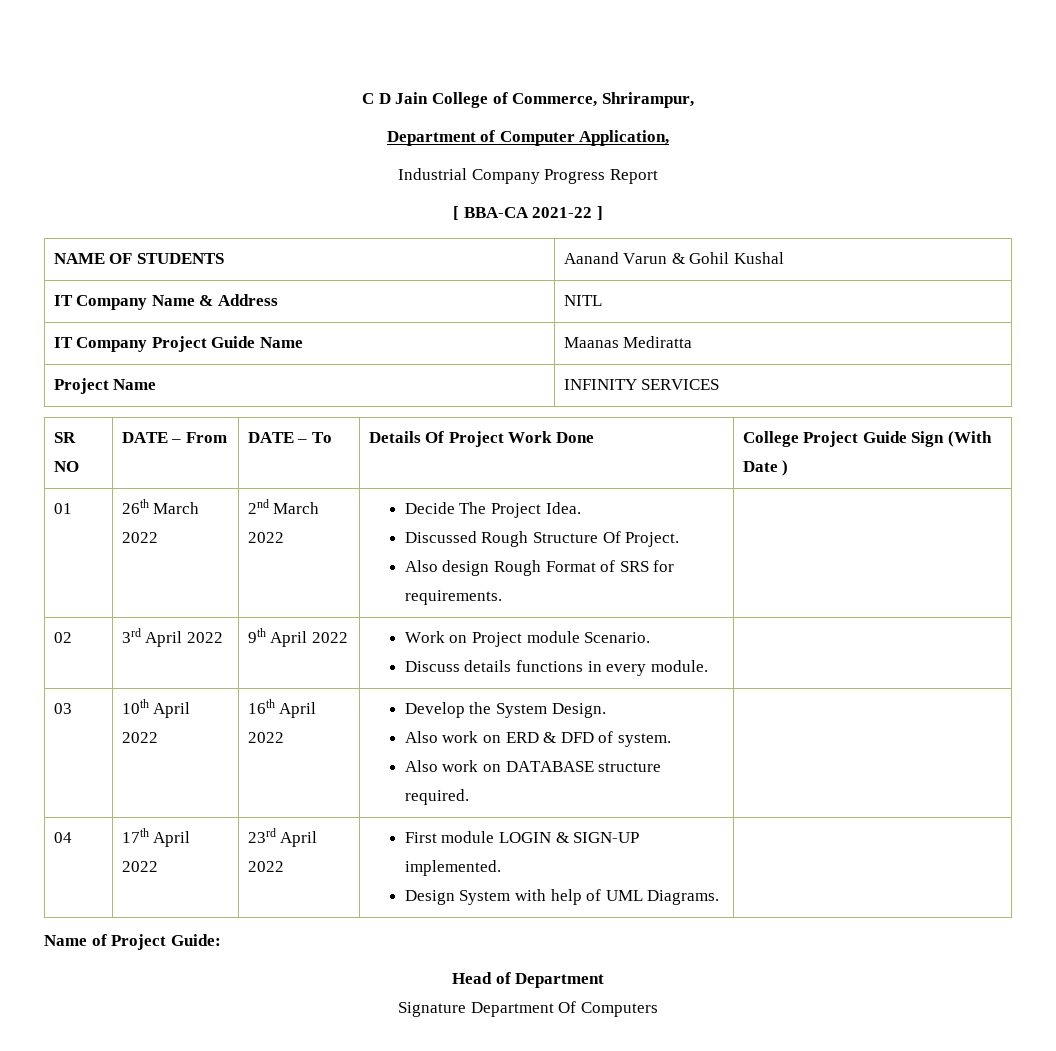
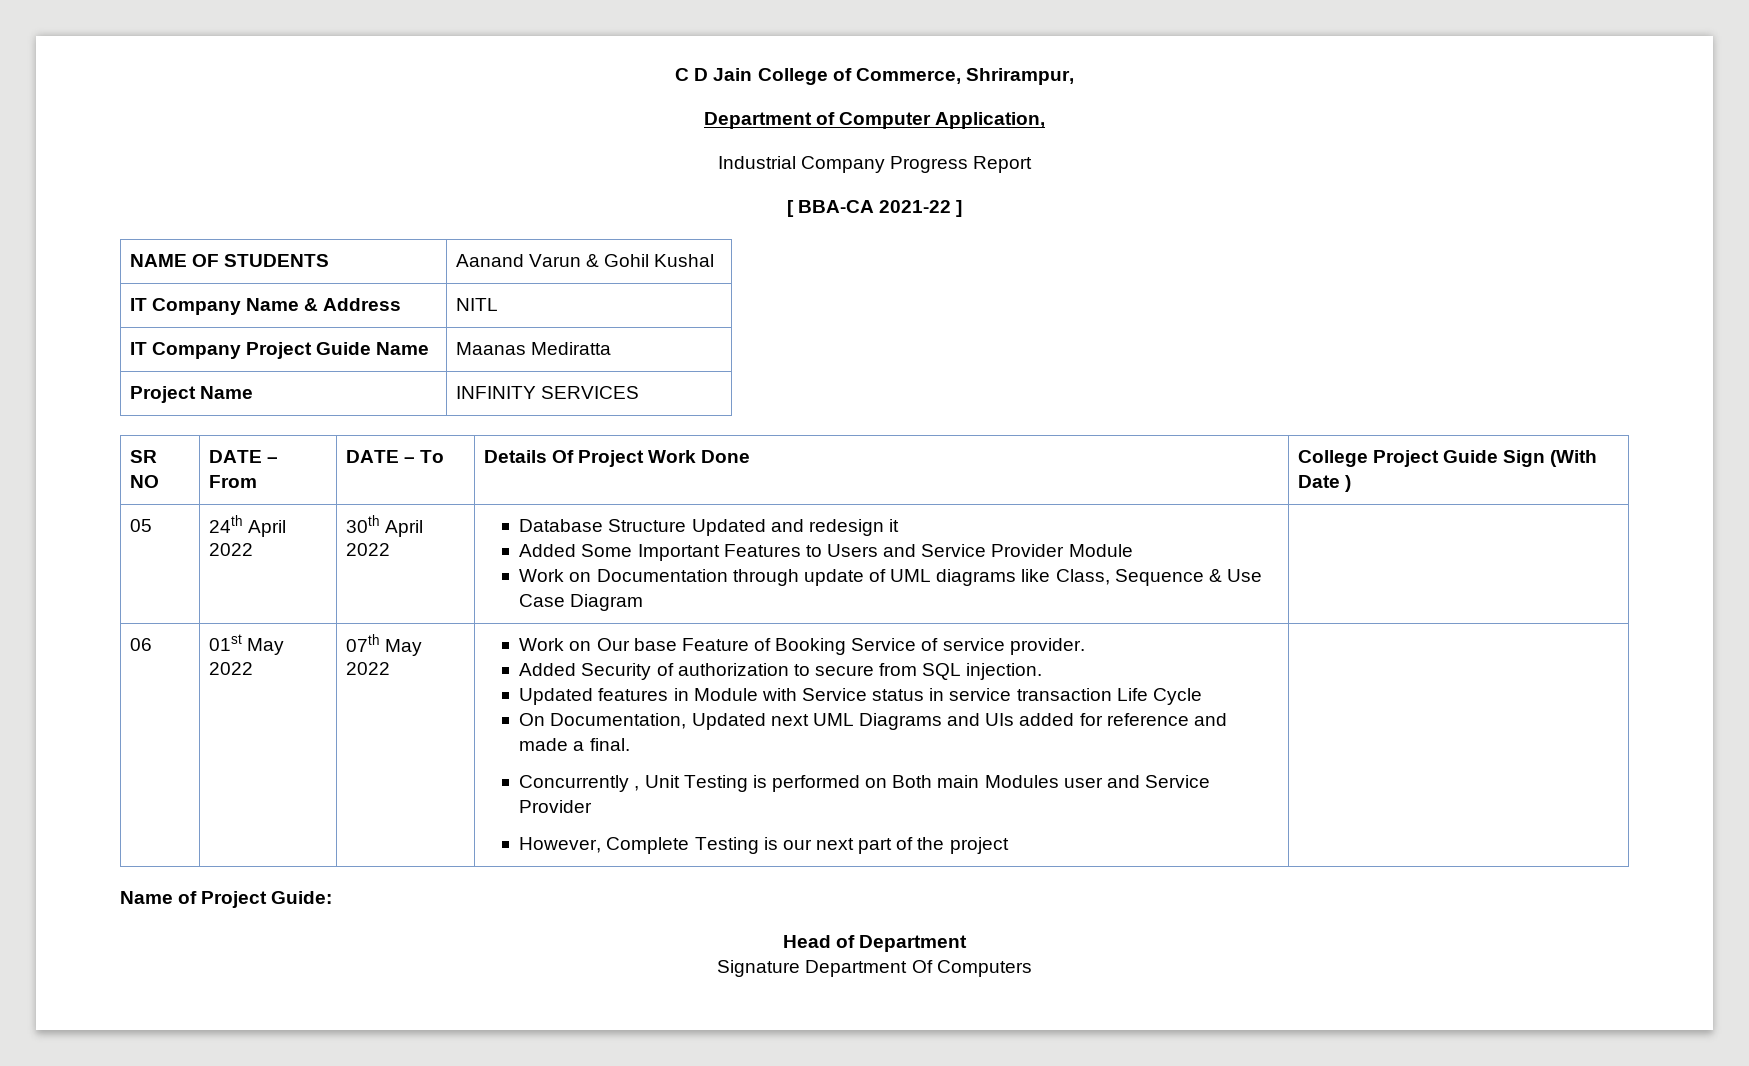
[53,503,72,514] [121,499,200,514] [121,532,158,543] [247,499,320,514] [247,532,284,543] [404,502,581,518] [404,531,680,547] [404,560,675,576] [404,590,502,605] [53,632,72,643] [121,628,223,647] [247,628,348,647] [404,631,651,647] [404,660,708,676] [53,703,72,714] [121,699,191,718] [121,732,158,743] [247,699,317,718] [247,732,284,743] [404,702,606,718] [404,731,671,747] [404,760,662,772] [404,789,469,805] [53,832,72,843] [121,828,191,847] [121,861,158,872] [247,828,318,847] [247,861,284,872] [404,831,640,843] [404,860,501,876] [404,889,720,905] 01 | 26th March 2022 | 2nd March 2022 | Decide The Project Idea. // Discussed Rough Structure Of Project. // Also design Rough Format of SRS for requirements. | // 02 | 3rd April 2022 | 9th April 2022 | Work on Project module Scenario. // Discuss details functions in every module. | // 03 | 10th April 2022 | 16th April 2022 | Develop the System Design. // Also work on ERD & DFD of system. // Also work on DATABASE structure required. | // 04 | 17th April 2022 | 23rd April 2022 | First module LOGIN & SIGN-UP implemented. // Design System with help of UML Diagrams. -> [129,519,152,532] [208,515,286,537] [208,543,253,556] [345,515,423,537] [345,543,390,556] [519,519,900,536] [519,544,1133,561] [519,569,1262,586] [519,594,644,611] [129,638,152,651] [208,634,284,655] [208,662,253,675] [345,634,422,656] [345,662,390,675] [519,638,1085,655] [519,663,1043,680] [519,688,1202,705] [519,713,1227,730] [519,738,630,751] [519,775,1210,792] [519,800,593,813] [519,837,1009,854] 05 | 24th April 2022 | 30th April 2022 | Database Structure Updated and redesign it // Added Some Important Features to Users and Service Provider Module // Work on Documentation through update of UML diagrams like Class, Sequence & Use Case Diagram | // 06 | 01st May 2022 | 07th May 2022 | Work on Our base Feature of Booking Service of service provider. // Added Security of authorization to secure from SQL injection. // Updated features in Module with Service status in service transaction Life Cycle // On Documentation, Updated next UML Diagrams and UIs added for reference and made a final. // Concurrently , Unit Testing is performed on Both main Modules user and Service Provider // However, Complete Testing is our next part of the project

